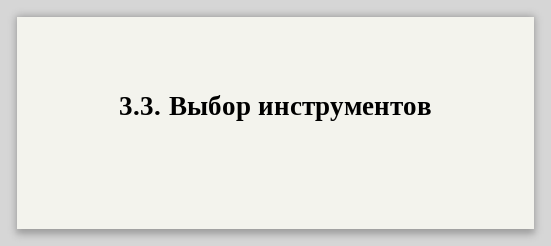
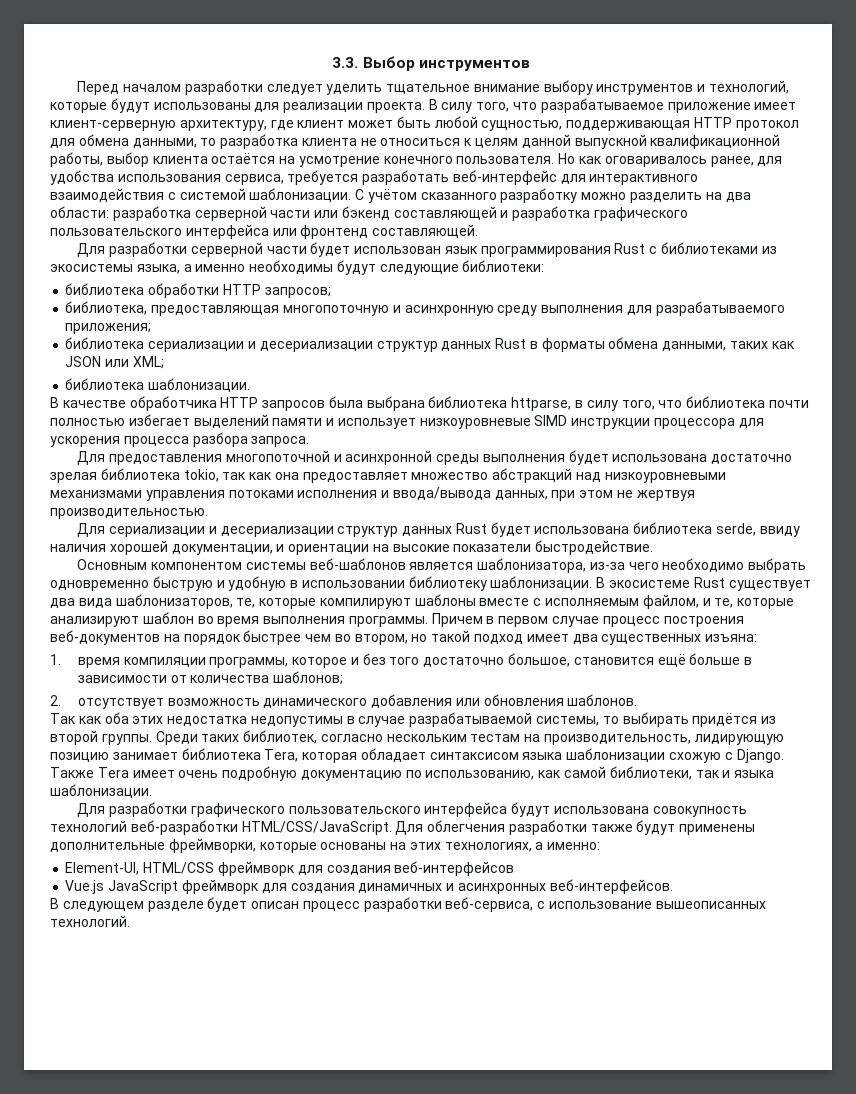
(432, 111) none -> [77,80,790,95] [50,98,797,113] [50,116,799,131] [50,134,781,149] [50,152,783,167] [50,170,699,185] [50,188,751,203] [50,206,689,221] [50,224,479,239] [77,242,777,257] [50,260,545,275] [65,283,331,298] [65,301,785,316] [65,323,152,334] [65,337,795,352] [65,356,164,369] [65,378,251,392] [50,396,809,411] [50,414,764,429] [50,432,310,447] [77,450,793,465] [50,468,726,483] [50,487,695,501] [50,508,208,519] [77,522,800,537] [50,540,654,555] [77,558,807,573] [50,576,811,591] [50,594,795,609] [50,612,744,627] [50,630,758,645] [50,653,753,668] [77,671,344,685] [50,694,638,709] [50,712,777,727] [50,730,784,745] [50,748,784,763] [50,766,775,781] [50,784,152,798] [77,802,747,817] [50,820,756,835] [50,838,601,853] [65,861,515,876] [65,879,673,894] [50,897,766,912] [50,915,130,927] // Перед началом разработки следует уделить тщательное внимание выбору инструментов и технологий, которые будут использованы для реализации проекта. В силу того, что разрабатываемое приложение имеет клиент-серверную архитектуру, где клиент может быть любой сущностью, поддерживающая HTTP протокол для обмена данными, то разработка клиента не относиться к целям данной выпускной квалификационной работы, выбор клиента остаётся на усмотрение конечного пользователя. Но как оговаривалось ранее, для удобства использования сервиса, требуется разработать веб-интерфейс для интерактивного взаимодействия с системой шаблонизации. С учётом сказанного разработку можно разделить на два области: разработка серверной части или бэкенд составляющей и разработка графического пользовательского интерфейса или фронтенд составляющей. // Для разработки серверной части будет использован язык программирования Rust с библиотеками из экосистемы языка, а именно необходимы будут следующие библиотеки: // библиотека обработки HTTP запросов; // библиотека, предоставляющая многопоточную и асинхронную среду выполнения для разрабатываемого приложения; // библиотека сериализации и десериализации структур данных Rust в форматы обмена данными, таких как JSON или XML; // библиотека шаблонизации. // В качестве обработчика HTTP запросов была выбрана библиотека httparse, в силу того, что библиотека почти полностью избегает выделений памяти и использует низкоуровневые SIMD инструкции процессора для ускорения процесса разбора запроса. // Для предоставления многопоточной и асинхронной среды выполнения будет использована достаточно зрелая библиотека tokio, так как она предоставляет множество абстракций над низкоуровневыми механизмами управления потоками исполнения и ввода/вывода данных, при этом не жертвуя производительностью. // Для сериализации и десериализации структур данных Rust будет использована библиотека serde, ввиду наличия хорошей документации, и ориентации на высокие показатели быстродействие. // Основным компонентом системы веб-шаблонов является шаблонизатора, из-за чего необходимо выбрать одновременно быструю и удобную в использовании библиотеку шаблонизации. В экосистеме Rust существует два вида шаблонизаторов, те, которые компилируют шаблоны вместе с исполняемым файлом, и те, которые анализируют шаблон во время выполнения программы. Причем в первом случае процесс построения веб-документов на порядок быстрее чем во втором, но такой подход имеет два существенных изъяна: // 1. время компиляции программы, которое и без того достаточно большое, становится ещё больше в зависимости от количества шаблонов; // 2. отсутствует возможность динамического добавления или обновления шаблонов. // Так как оба этих недостатка недопустимы в случае разрабатываемой системы, то выбирать придётся из второй группы. Среди таких библиотек, согласно нескольким тестам на производительность, лидирующую позицию занимает библиотека Tera, которая обладает синтаксисом языка шаблонизации схожую с Django. Также Tera имеет очень подробную документацию по использованию, как самой библиотеки, так и языка шаблонизации. // Для разработки графического пользовательского интерфейса будут использована совокупность технологий веб-разработки HTML/CSS/JavaScript. Для облегчения разработки также будут применены дополнительные фреймворки, которые основаны на этих технологиях, а именно: // Element-UI, HTML/CSS фреймворк для создания веб-интерфейсов // Vue.js JavaScript фреймворк для создания динамичных и асинхронных веб-интерфейсов. // В следующем разделе будет описан процесс разработки веб-сервиса, с использование вышеописанных технологий.

